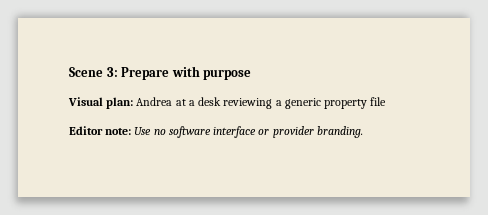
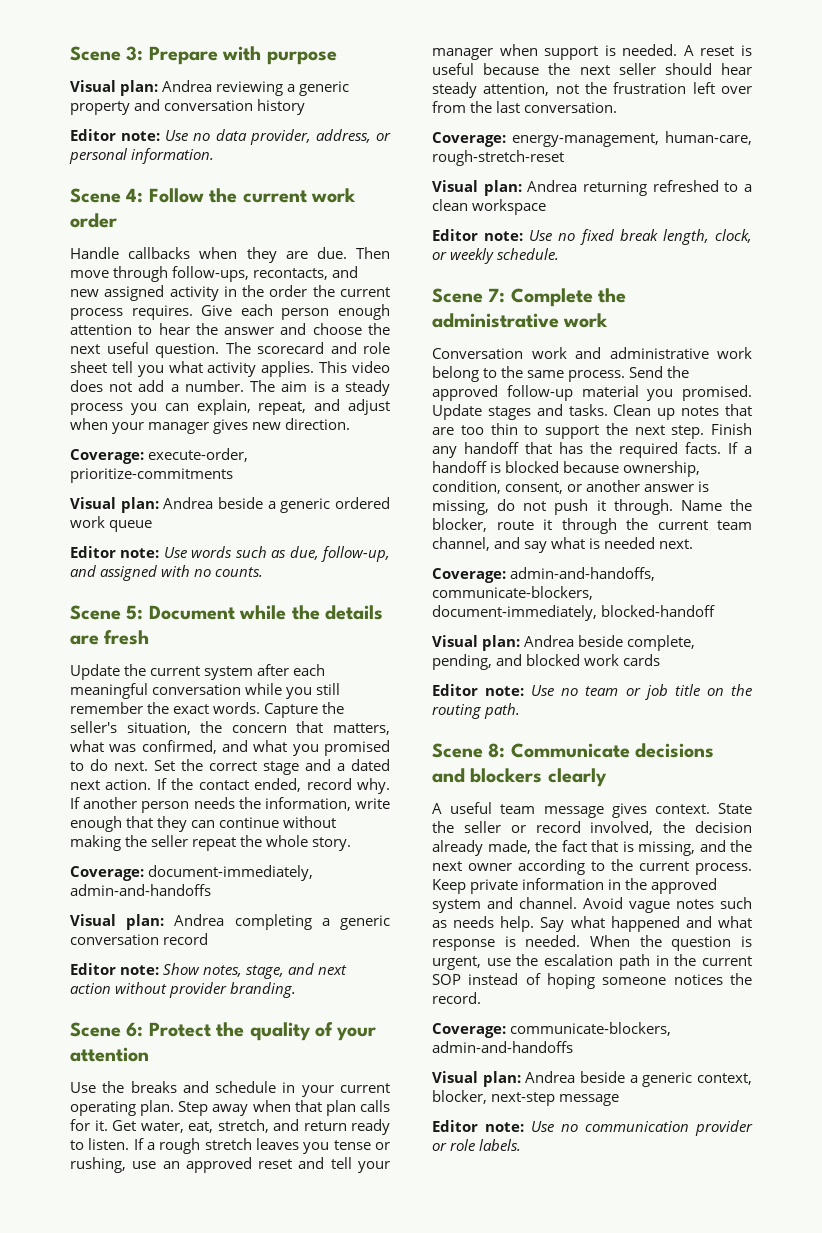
[175,97,222,106] at a desk -> (213, 86) none
[370,97,387,106] [69,126,363,138] file // Editor note: Use no software interface or provider branding. -> [134,99,306,115] [70,129,392,145] [69,148,215,164] [70,188,356,203] [70,213,117,228] [70,247,390,263] [70,266,359,282] [70,285,390,301] [70,304,390,320] [70,323,390,335] [70,342,390,358] [70,361,391,377] [70,380,391,396] [70,399,390,415] [70,418,351,434] [70,448,249,464] [70,468,233,483] [70,497,390,513] [70,516,153,532] [70,546,391,562] [70,565,264,581] [70,605,383,620] [70,630,150,645] [70,664,326,680] [70,683,341,699] [70,702,345,718] [70,721,390,735] [70,740,390,756] [70,759,390,775] [70,778,391,794] [70,797,390,813] [70,816,337,832] [70,835,352,851] [70,865,314,881] [70,884,211,896] [70,914,390,930] [70,933,209,945] [70,963,348,979] [70,982,297,998] [70,1022,377,1041] [70,1047,149,1062] [70,1081,390,1097] [70,1100,391,1116] [70,1119,390,1135] [70,1138,390,1154] [70,1157,390,1173] [432,44,752,60] [432,63,752,75] [432,82,752,98] [432,101,618,113] [432,131,752,147] [432,150,564,166] [432,180,752,196] [432,199,547,215] [432,229,752,245] [432,248,560,264] [432,288,627,307] [432,313,609,328] [432,347,752,359] [432,366,690,382] [432,385,752,401] [432,404,752,420] [432,423,752,439] [432,442,752,458] [432,461,701,477] [432,480,710,494] [432,499,752,515] [432,518,752,534] [432,537,694,553] [432,567,656,583] [432,586,593,600] [432,605,716,621] [432,635,696,651] [432,654,661,670] [432,684,752,700] [432,703,521,719] [432,743,715,758] [432,768,607,787] [432,802,752,818] [432,821,752,835] [432,840,752,856] [432,859,752,875] [432,878,718,894] [432,897,752,913] [432,916,752,932] [432,935,752,951] [432,954,752,970] [432,973,752,989] [432,992,481,1004] [432,1022,672,1038] [432,1041,573,1053] [432,1071,752,1087] [432,1090,620,1106] [432,1120,753,1136] [432,1139,522,1151] and conversation history // Editor note: Use no data provider, address, or personal information. // Scene 4: Follow the current work order // Handle callbacks when they are due. Then move through follow-ups, recontacts, and new assigned activity in the order the current process requires. Give each person enough attention to hear the answer and choose the next useful question. The scorecard and role sheet tell you what activity applies. This video does not add a number. The aim is a steady process you can explain, repeat, and adjust when your manager gives new direction. // Coverage: execute-order, prioritize-commitments // Visual plan: Andrea beside a generic ordered work queue // Editor note: Use words such as due, follow-up, and assigned with no counts. // Scene 5: Document while the details are fresh // Update the current system after each meaningful conversation while you still remember the exact words. Capture the seller's situation, the concern that matters, what was confirmed, and what you promised to do next. Set the correct stage and a dated next action. If the contact ended, record why. If another person needs the information, write enough that they can continue without making the seller repeat the whole story. // Coverage: document-immediately, admin-and-handoffs // Visual plan: Andrea completing a generic conversation record // Editor note: Show notes, stage, and next action without provider branding. // Scene 6: Protect the quality of your attention // Use the breaks and schedule in your current operating plan. Step away when that plan calls for it. Get water, eat, stretch, and return ready to listen. If a rough stretch leaves you tense or rushing, use an approved reset and tell your manager when support is needed. A reset is useful because the next seller should hear steady attention, not the frustration left over from the last conversation. // Coverage: energy-management, human-care, rough-stretch-reset // Visual plan: Andrea returning refreshed to a clean workspace // Editor note: Use no fixed break length, clock, or weekly schedule. // Scene 7: Complete the administrative work // Conversation work and administrative work belong to the same process. Send the approved follow-up material you promised. Update stages and tasks. Clean up notes that are too thin to support the next step. Finish any handoff that has the required facts. If a handoff is blocked because ownership, condition, consent, or another answer is missing, do not push it through. Name the blocker, route it through the current team channel, and say what is needed next. // Coverage: admin-and-handoffs, communicate-blockers, document-immediately, blocked-handoff // Visual plan: Andrea beside complete, pending, and blocked work cards // Editor note: Use no team or job title on the routing path. // Scene 8: Communicate decisions and blockers clearly // A useful team message gives context. State the seller or record involved, the decision already made, the fact that is missing, and the next owner according to the current process. Keep private information in the approved system and channel. Avoid vague notes such as needs help. Say what happened and what response is needed. When the question is urgent, use the escalation path in the current SOP instead of hoping someone notices the record. // Coverage: communicate-blockers, admin-and-handoffs // Visual plan: Andrea beside a generic context, blocker, next-step message // Editor note: Use no communication provider or role labels.

